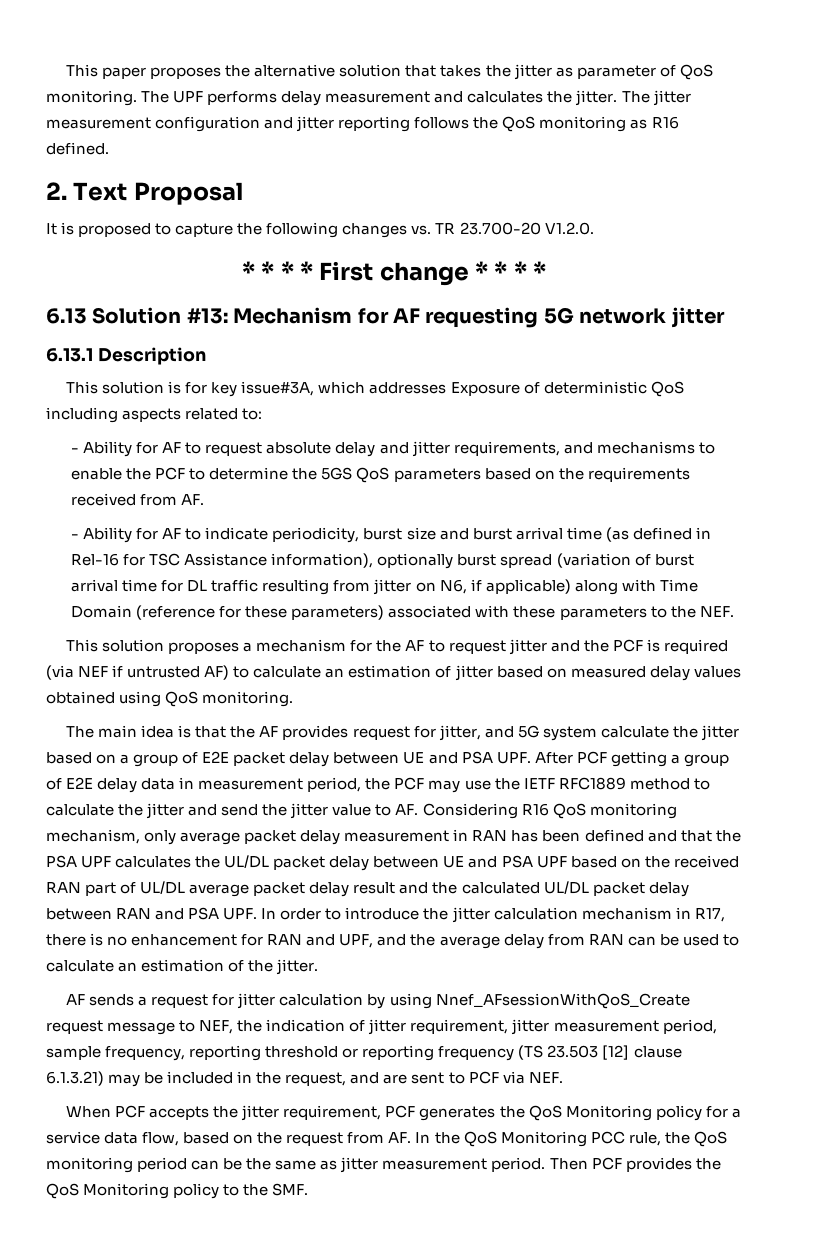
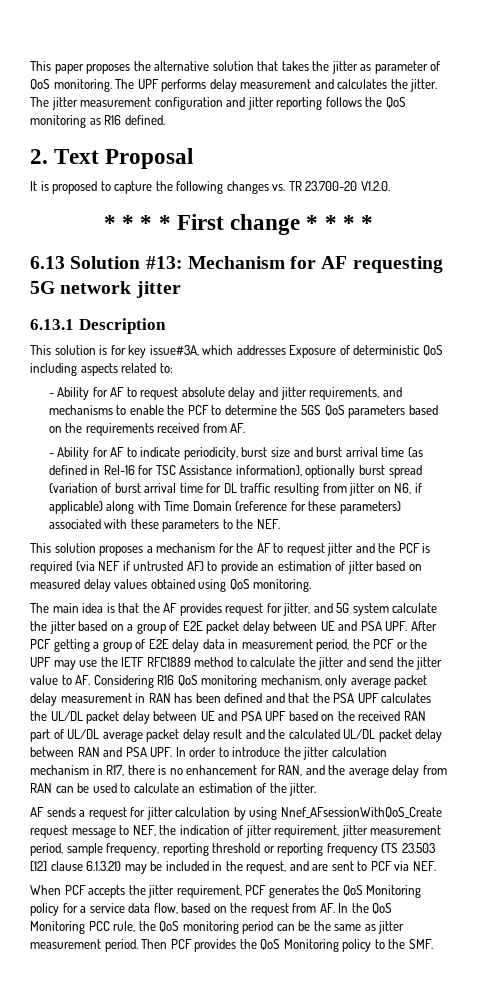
[253,666,322,678] calculate -> [220,561,258,574] provide
(425, 783) none -> [396,639,428,649] [30,657,51,667] or the UPF
[267,934,374,948] RAN and UPF, -> [278,765,303,776] RAN,

